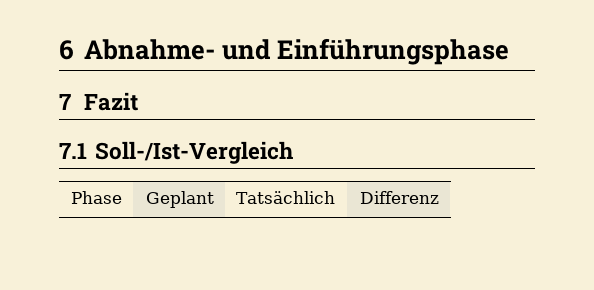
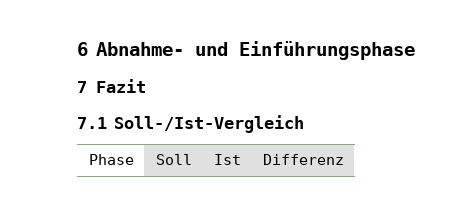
[145,191,214,208] [236,191,336,204] Geplant | Tatsächlich -> [155,154,192,165] [213,154,241,165] Soll | Ist

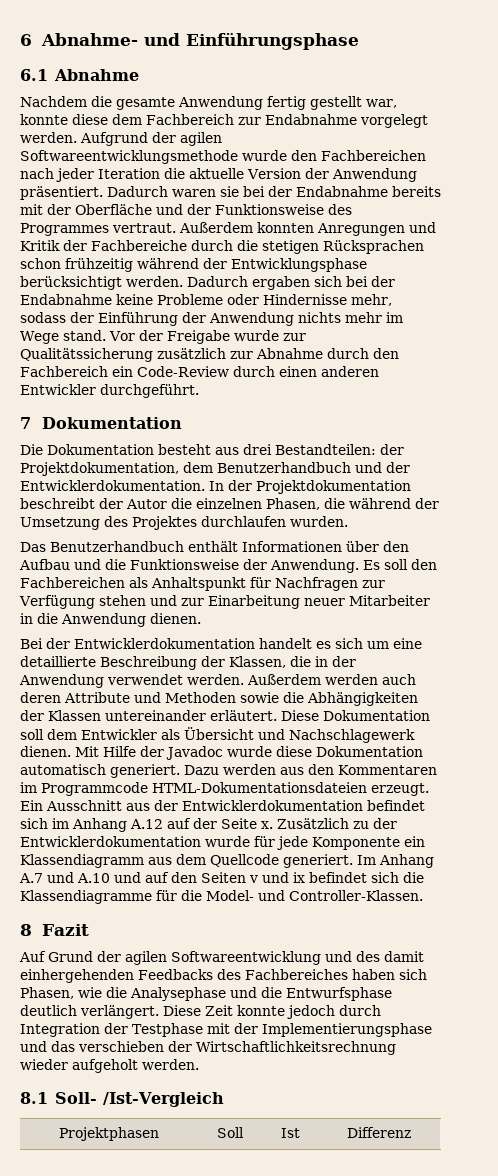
[77,79,147,93] [77,115,305,133] [88,154,134,165] 7 Fazit // 7.1 Soll-/Ist-Vergleich // Phase -> [20,69,139,81] [20,96,397,110] [20,114,428,128] [20,132,222,146] [20,150,426,164] [20,168,417,182] [20,186,441,200] [20,204,352,215] [20,222,436,236] [20,240,424,254] [20,258,367,272] [20,276,395,290] [20,294,392,306] [20,312,403,326] [20,330,306,344] [20,348,399,362] [20,366,379,377] [20,384,199,398] [20,417,183,429] [20,444,404,455] [20,462,410,476] [20,480,411,494] [20,498,439,510] [20,516,348,530] [20,541,409,552] [19,559,437,573] [20,577,385,591] [19,595,430,609] [20,613,201,627] [20,638,422,649] [20,656,356,670] [19,674,416,688] [20,692,418,706] [20,710,430,721] [20,727,415,743] [20,746,423,760] [20,764,437,778] [20,782,429,796] [20,800,425,811] [20,818,397,832] [20,836,425,850] [20,854,434,868] [19,872,424,883] [20,890,423,904] [20,924,90,936] [19,951,424,965] [20,969,427,983] [20,987,392,1001] [20,1005,381,1019] [20,1023,432,1037] [20,1041,396,1055] [20,1059,199,1073] [20,1092,224,1107] [58,1127,159,1141] 6.1 Abnahme // Nachdem die gesamte Anwendung fertig gestellt war, konnte diese dem Fachbereich zur Endabnahme vorgelegt werden. Aufgrund der agilen Softwareentwicklungsmethode wurde den Fachbereichen nach jeder Iteration die aktuelle Version der Anwendung präsentiert. Dadurch waren sie bei der Endabnahme bereits mit der Oberfläche und der Funktionsweise des Programmes vertraut. Außerdem konnten Anregungen und Kritik der Fachbereiche durch die stetigen Rücksprachen schon frühzeitig während der Entwicklungsphase berücksichtigt werden. Dadurch ergaben sich bei der Endabnahme keine Probleme oder Hindernisse mehr, sodass der Einführung der Anwendung nichts mehr im Wege stand. Vor der Freigabe wurde zur Qualitätssicherung zusätzlich zur Abnahme durch den Fachbereich ein Code-Review durch einen anderen Entwickler durchgeführt. // 7 Dokumentation // Die Dokumentation besteht aus drei Bestandteilen: der Projektdokumentation, dem Benutzerhandbuch und der Entwicklerdokumentation. In der Projektdokumentation beschreibt der Autor die einzelnen Phasen, die während der Umsetzung des Projektes durchlaufen wurden. // Das Benutzerhandbuch enthält Informationen über den Aufbau und die Funktionsweise der Anwendung. Es soll den Fachbereichen als Anhaltspunkt für Nachfragen zur Verfügung stehen und zur Einarbeitung neuer Mitarbeiter in die Anwendung dienen. // Bei der Entwicklerdokumentation handelt es sich um eine detaillierte Beschreibung der Klassen, die in der Anwendung verwendet werden. Außerdem werden auch deren Attribute und Methoden sowie die Abhängigkeiten der Klassen untereinander erläutert. Diese Dokumentation soll dem Entwickler als Übersicht und Nachschlagewerk dienen. Mit Hilfe der Javadoc wurde diese Dokumentation automatisch generiert. Dazu werden aus den Kommentaren im Programmcode HTML-Dokumentationsdateien erzeugt. Ein Ausschnitt aus der Entwicklerdokumentation befindet sich im Anhang A.12 auf der Seite x. Zusätzlich zu der Entwicklerdokumentation wurde für jede Komponente ein Klassendiagramm aus dem Quellcode generiert. Im Anhang A.7 und A.10 und auf den Seiten v und ix befindet sich die Klassendiagramme für die Model- und Controller-Klassen. // 8 Fazit // Auf Grund der agilen Softwareentwicklung und des damit einhergehenden Feedbacks des Fachbereiches haben sich Phasen, wie die Analysephase und die Entwurfsphase deutlich verlängert. Diese Zeit konnte jedoch durch Integration der Testphase mit der Implementierungsphase und das verschieben der Wirtschaftlichkeitsrechnung wieder aufgeholt werden. // 8.1 Soll- /Ist-Vergleich // Projektphasen

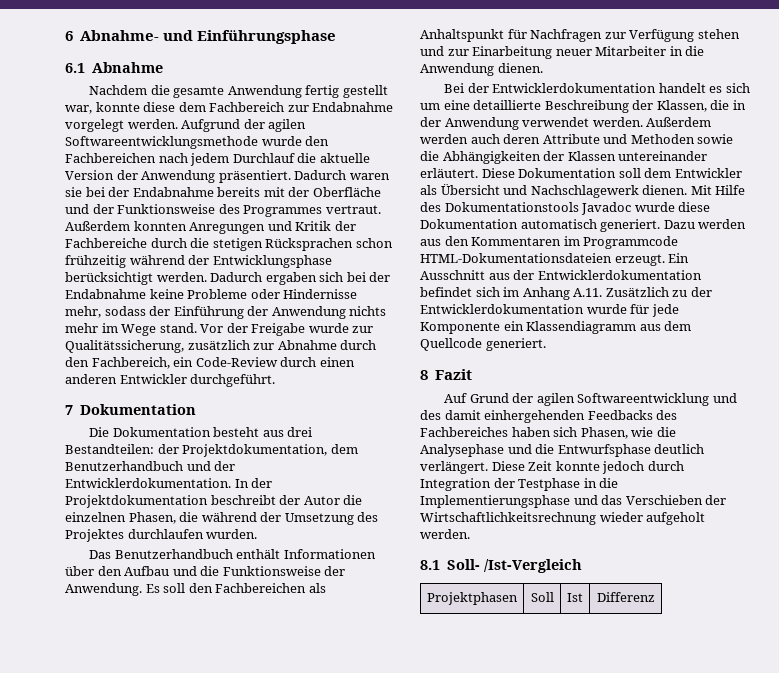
[56,168,160,182] jeder Iteration -> [190,153,295,166] jedem Durchlauf
[20,348,153,362] Qualitätssicherung -> [65,340,184,353] Qualitätssicherung,
[20,366,108,377] Fachbereich -> [91,357,170,369] Fachbereich,
[140,746,164,757] der -> [420,202,579,212] des Dokumentationstools
[130,818,273,829] A.12 auf der Seite x. -> [573,288,603,297] A.11.
[357,854,434,868] [19,872,424,883] [20,890,423,904] Im Anhang A.7 und A.10 und auf den Seiten v und ix befindet sich die Klassendiagramme für die Model- und Controller-Klassen. -> (546, 344) none
[206,1023,258,1034] mit der -> [583,478,619,488] in die
[78,1041,164,1052] verschieben -> [625,495,703,505] Verschieben

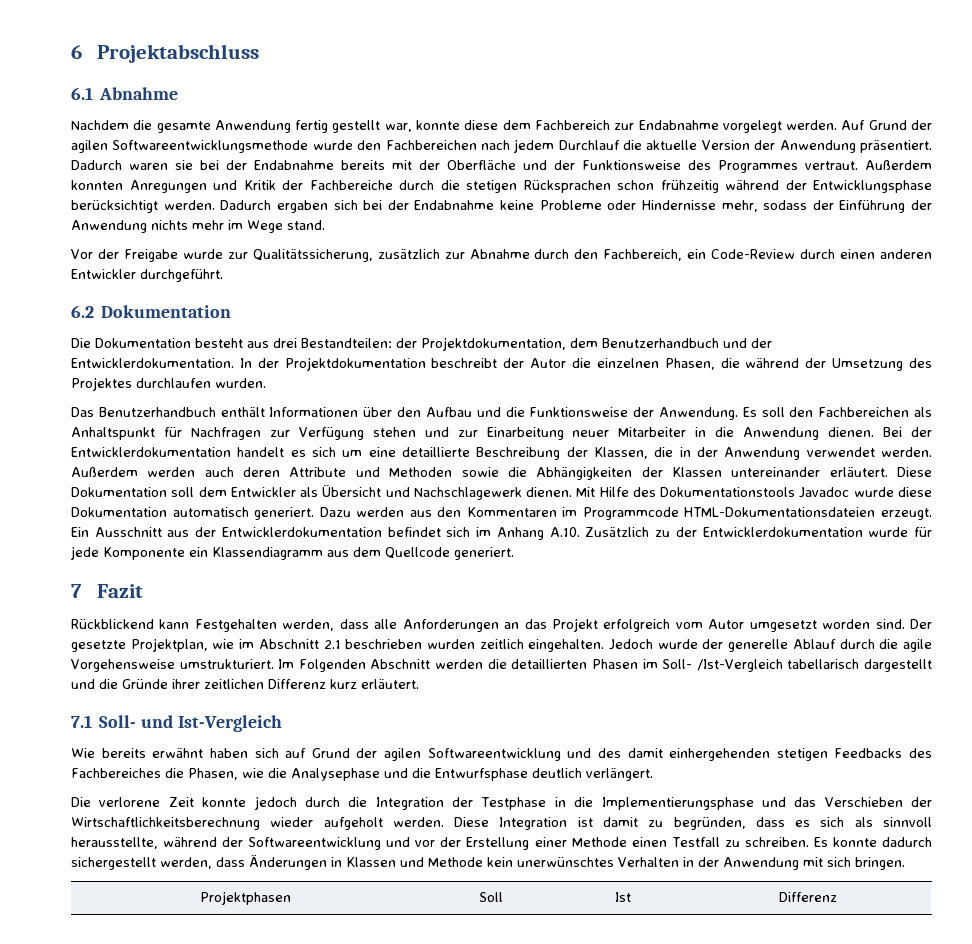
[79,30,336,44] Abnahme- und Einführungsphase -> [96,44,259,63] Projektabschluss
[181,119,241,132] Aufgrund -> [841,120,907,130] Auf Grund
(197, 328) none -> (325, 225) //
[65,405,73,415] 7 -> [71,305,94,318] 6.2
(543, 68) // -> (875, 432) none
[573,288,603,297] A.11. -> [549,527,580,537] A.10.
[420,370,428,380] 8 -> [71,584,82,598] 7
[444,393,468,403] Auf -> [71,618,932,632] [71,638,933,652] [71,659,933,672] [71,679,419,689] [71,715,282,732] [71,748,307,758] Rückblickend kann Festgehalten werden, dass alle Anforderungen an das Projekt erfolgreich vom Autor umgesetzt worden sind. Der gesetzte Projektplan, wie im Abschnitt 2.1 beschrieben wurden zeitlich eingehalten. Jedoch wurde der generelle Ablauf durch die agile Vorgehensweise umstrukturiert. Im Folgenden Abschnitt werden die detaillierten Phasen im Soll- /Ist-Vergleich tabellarisch dargestellt und die Gründe ihrer zeitlichen Differenz kurz erläutert. // 7.1 Soll- und Ist-Vergleich // Wie bereits erwähnt haben sich auf
(586, 416) none -> [776,748,828,761] stetigen
[511,427,578,437] haben sich -> [165,768,184,778] die
[491,461,525,471] Diese -> [71,797,161,807] // Die verlorene
(684, 466) none -> [348,797,368,807] die
[420,512,596,525] Wirtschaftlichkeitsrechnung -> [71,817,260,830] Wirtschaftlichkeitsberechnung
[420,559,582,573] // 8.1 Soll- /Ist-Vergleich -> [454,817,933,830] [71,837,932,850] [71,854,905,870] Diese Integration ist damit zu begründen, dass es sich als sinnvoll herausstellte, während der Softwareentwicklung und vor der Erstellung einer Methode einen Testfall zu schreiben. Es konnte dadurch sichergestellt werden, dass Änderungen in Klassen und Methode kein unerwünschtes Verhalten in der Anwendung mit sich bringen.

